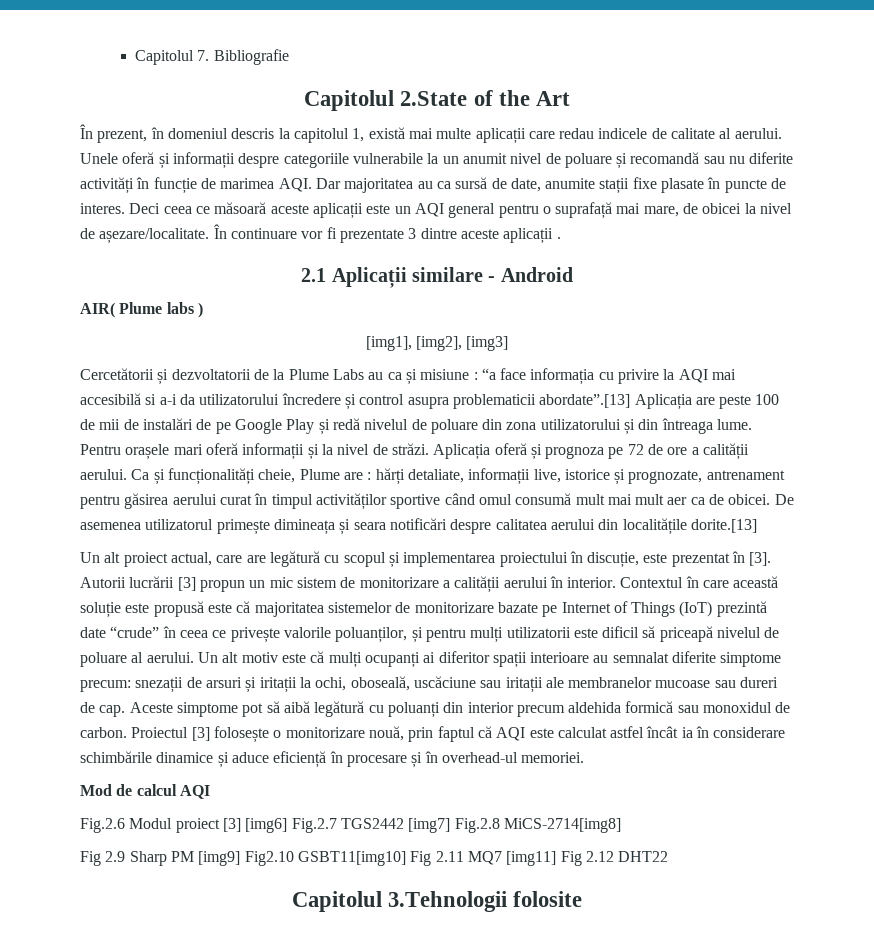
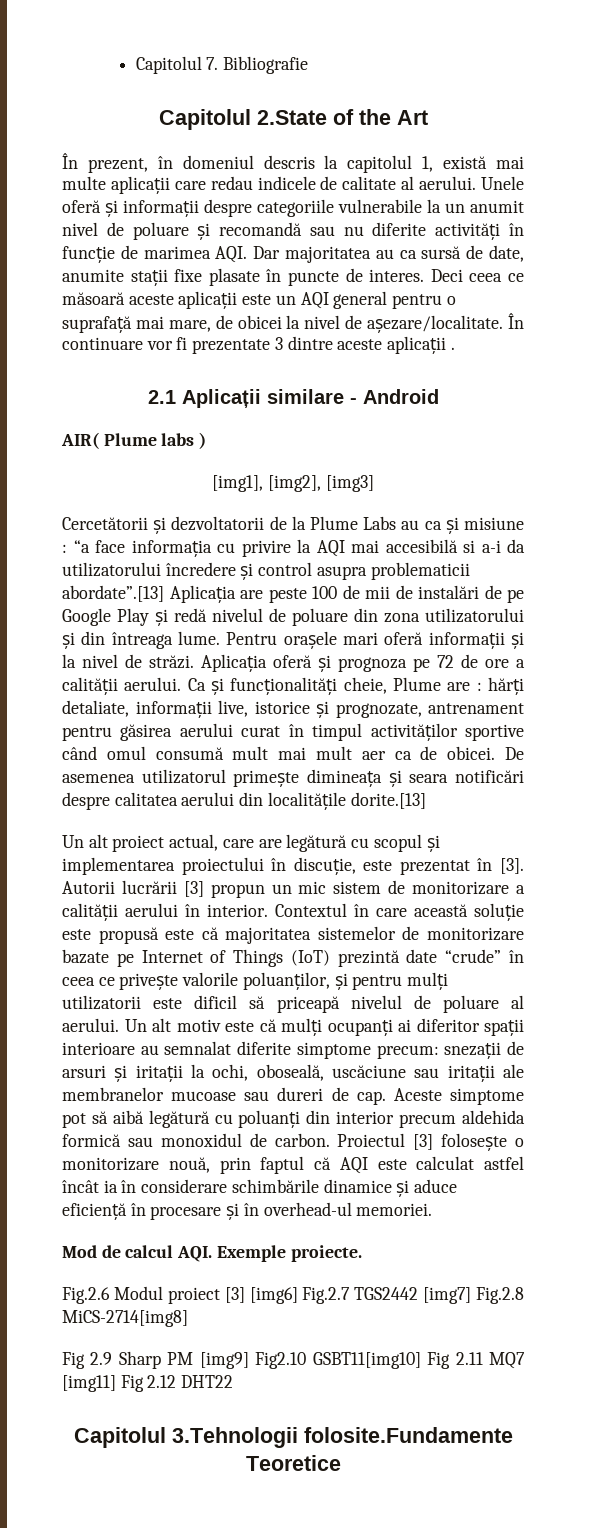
[179,785,210,799] AQI -> [177,1245,362,1262] AQI. Exemple proiecte.
[513,891,583,907] folosite -> [303,1427,513,1443] [245,1455,341,1471] folosite.Fundamente Teoretice

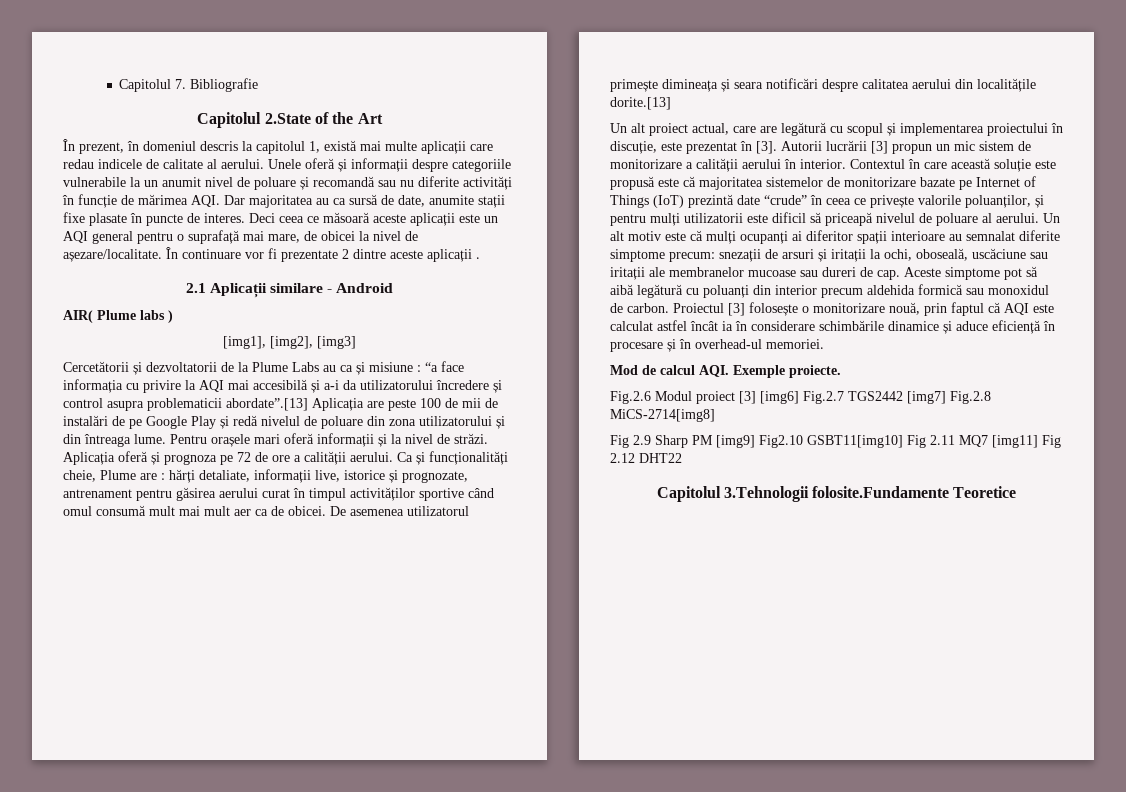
[143,246,211,259] marimea -> [138,194,188,205] mărimea
[274,337,283,350] 3 -> [342,249,349,259] 2
[463,540,475,553] si -> [311,380,320,393] și

